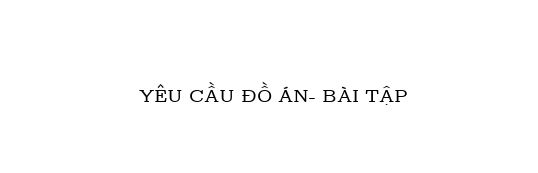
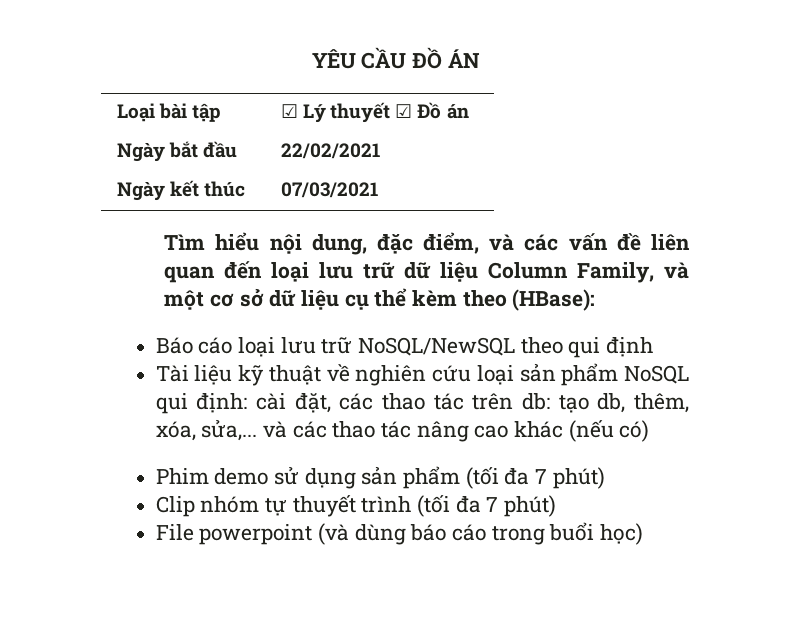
[278,85,408,105] ÁN- BÀI TẬP -> [447,49,480,68] [116,103,222,122] [280,102,469,123] [116,141,238,162] [280,143,380,159] [116,180,246,201] [280,182,378,198] [164,232,690,255] [164,261,690,283] [164,288,596,311] [155,337,654,358] [155,363,689,386] [155,393,689,414] [155,419,650,442] [155,466,605,489] [155,495,557,517] [155,522,644,545] ÁN // Loại bài tập | ☑ Lý thuyết ☑ Đồ án // Ngày bắt đầu | 22/02/2021 // Ngày kết thúc | 07/03/2021 // Tìm hiểu nội dung, đặc điểm, và các vấn đề liên quan đến loại lưu trữ dữ liệu Column Family, và một cơ sở dữ liệu cụ thể kèm theo (HBase): // Báo cáo loại lưu trữ NoSQL/NewSQL theo qui định // Tài liệu kỹ thuật về nghiên cứu loại sản phẩm NoSQL qui định: cài đặt, các thao tác trên db: tạo db, thêm, xóa, sửa,... và các thao tác nâng cao khác (nếu có) // Phim demo sử dụng sản phẩm (tối đa 7 phút) // Clip nhóm tự thuyết trình (tối đa 7 phút) // File powerpoint (và dùng báo cáo trong buổi học)

